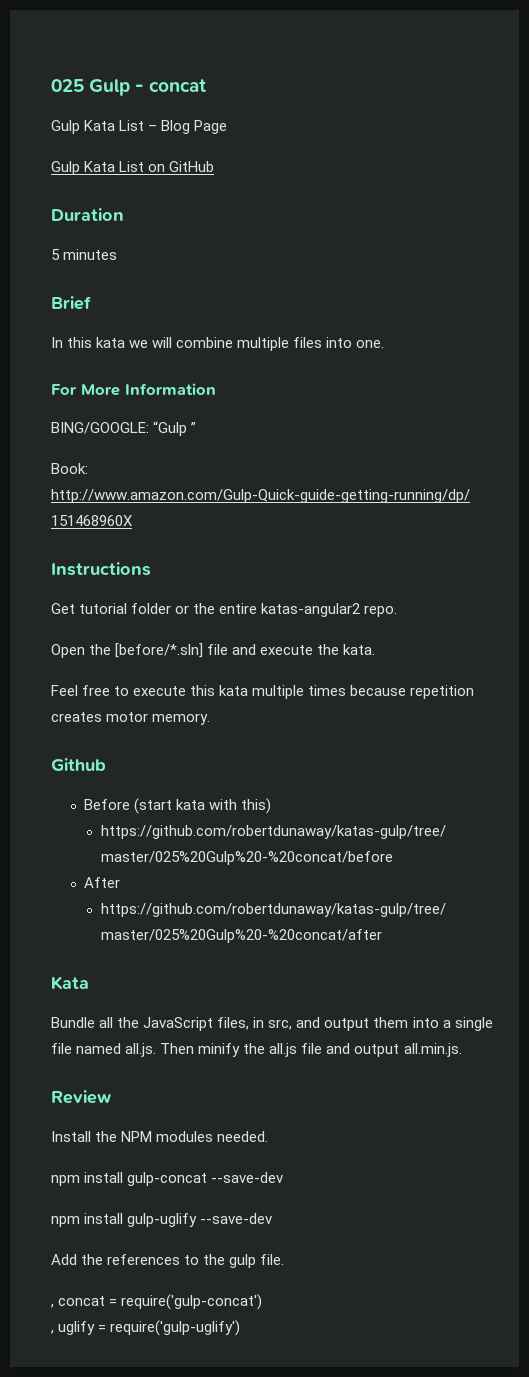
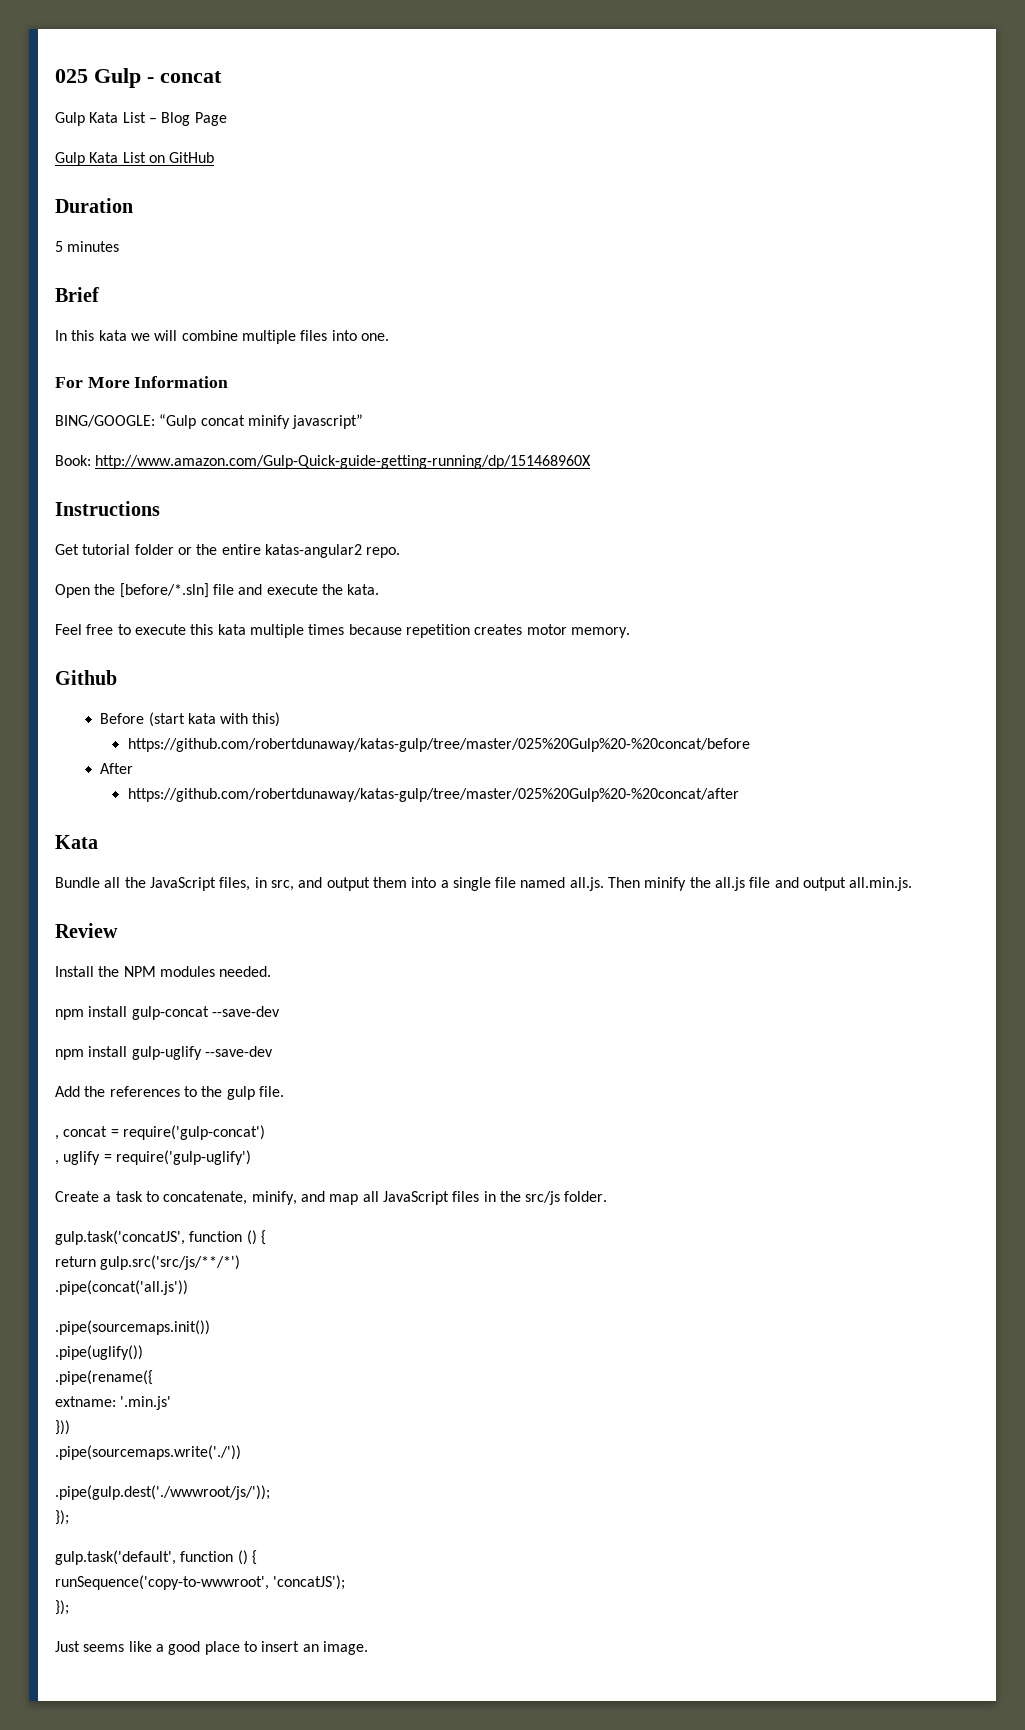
[191,422,197,433] ” -> [200,414,364,429] concat minify javascript”
(241, 1328) none -> [55,1191,608,1205] [55,1230,266,1245] [55,1255,241,1270] [55,1280,188,1295] [55,1320,210,1335] [55,1345,143,1360] [55,1370,153,1385] [55,1396,172,1410] [55,1420,70,1435] [55,1445,241,1460] [55,1485,270,1500] [55,1510,69,1525] [55,1550,257,1565] [55,1575,346,1590] [55,1600,69,1615] [55,1641,368,1655] // Create a task to concatenate, minify, and map all JavaScript files in the src/js folder. // gulp.task('concatJS', function () { // return gulp.src('src/js/**/*') // .pipe(concat('all.js')) // .pipe(sourcemaps.init()) // .pipe(uglify()) // .pipe(rename({ // extname: '.min.js' // })) // .pipe(sourcemaps.write('./')) // .pipe(gulp.dest('./wwwroot/js/')); // }); // gulp.task('default', function () { // runSequence('copy-to-wwwroot', 'concatJS'); // }); // Just seems like a good place to insert an image.

